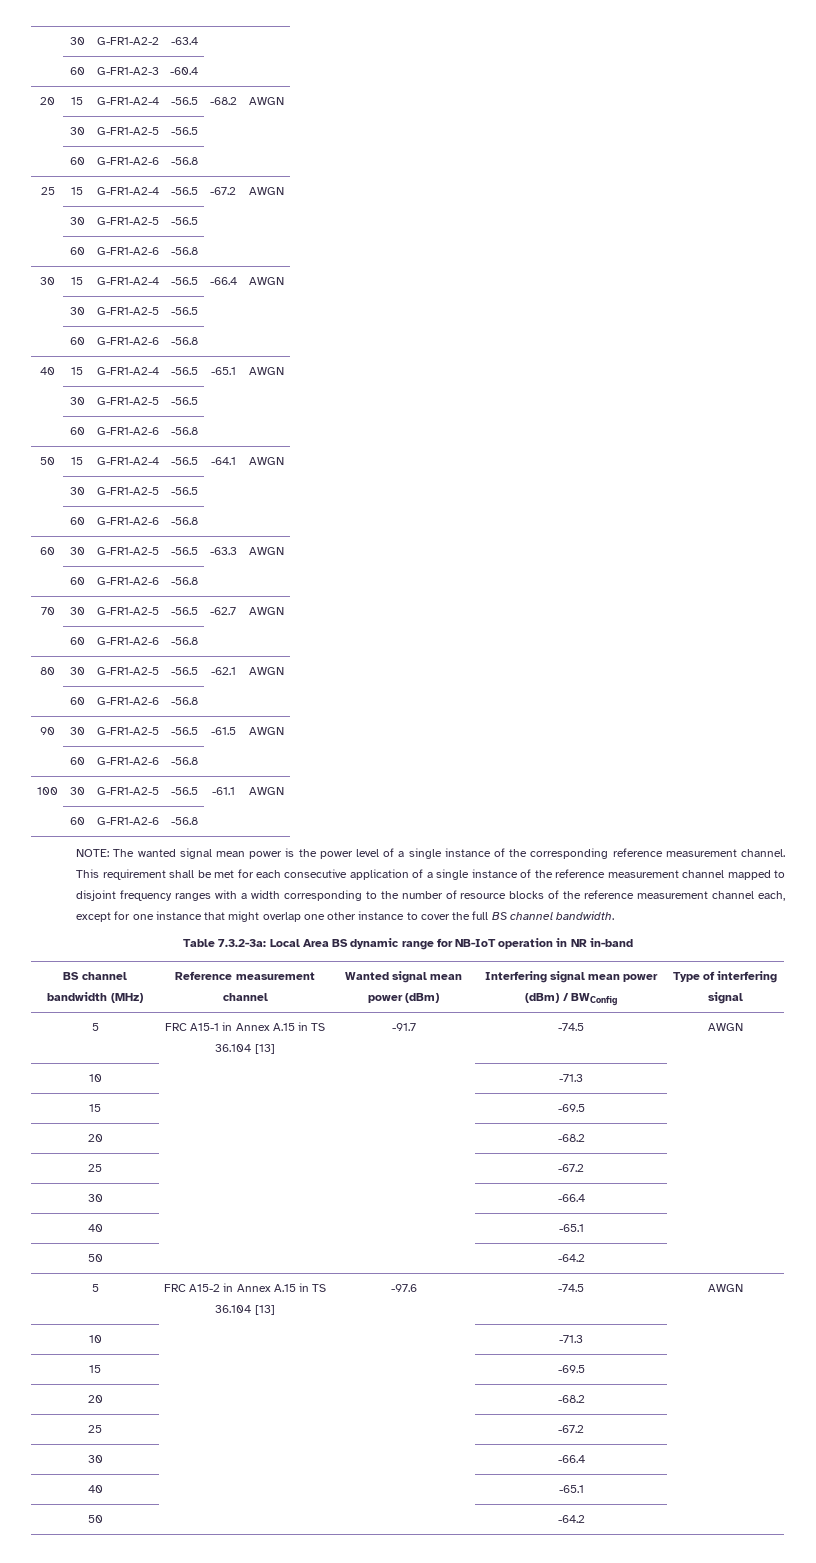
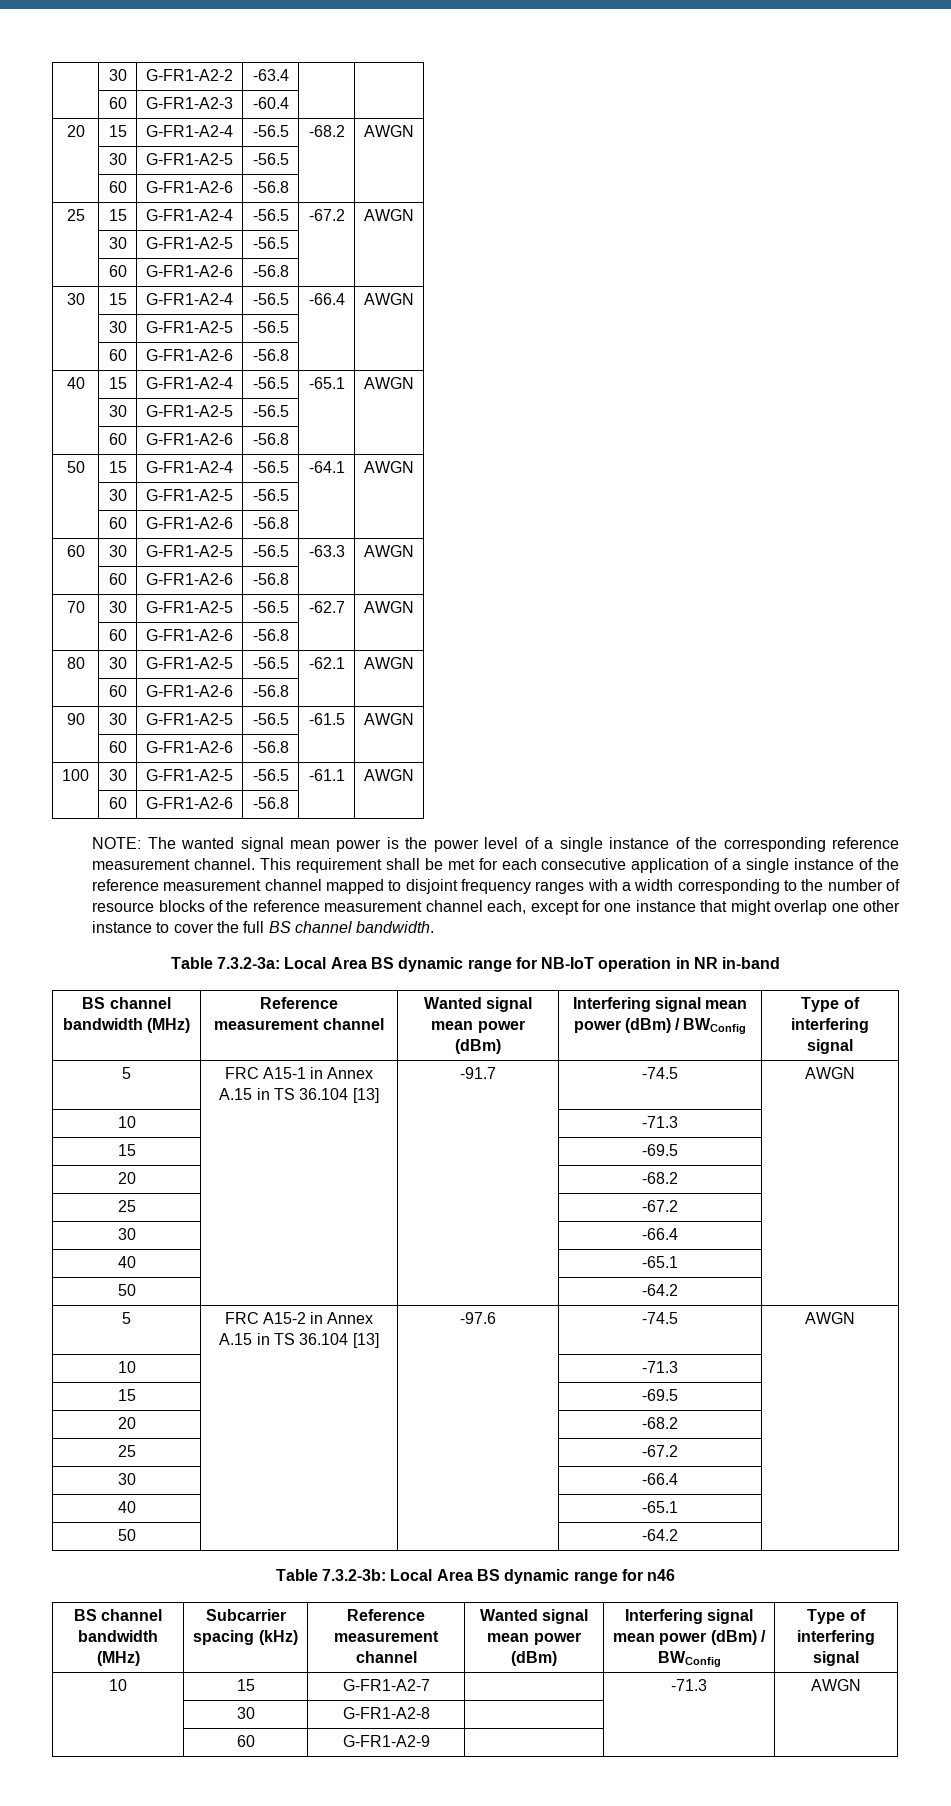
(585, 1519) none -> [275,1569,676,1584] [73,1609,163,1621] [78,1630,158,1642] [96,1651,140,1666] [205,1609,286,1621] [193,1630,298,1645] [347,1609,425,1621] [334,1631,439,1642] [355,1651,417,1663] [479,1609,589,1624] [487,1632,581,1645] [511,1651,557,1666] [624,1609,754,1624] [613,1630,766,1645] [657,1651,721,1667] [807,1609,866,1624] [797,1630,875,1645] [813,1651,859,1666] [109,1679,127,1691] [236,1679,255,1691] [342,1679,430,1691] [671,1679,707,1691] [811,1679,861,1691] [236,1707,255,1719] [342,1707,430,1719] [236,1735,255,1747] [342,1735,430,1747] // Table 7.3.2-3b: Local Area BS dynamic range for n46 // BS channel bandwidth (MHz) | Subcarrier spacing (kHz) | Reference measurement channel | Wanted signal mean power (dBm) | Interfering signal mean power (dBm) / BWConfig | Type of interfering signal // 10 | 15 | G-FR1-A2-7 | | -71.3 | AWGN // | 30 | G-FR1-A2-8 | | | // | 60 | G-FR1-A2-9 | | |

